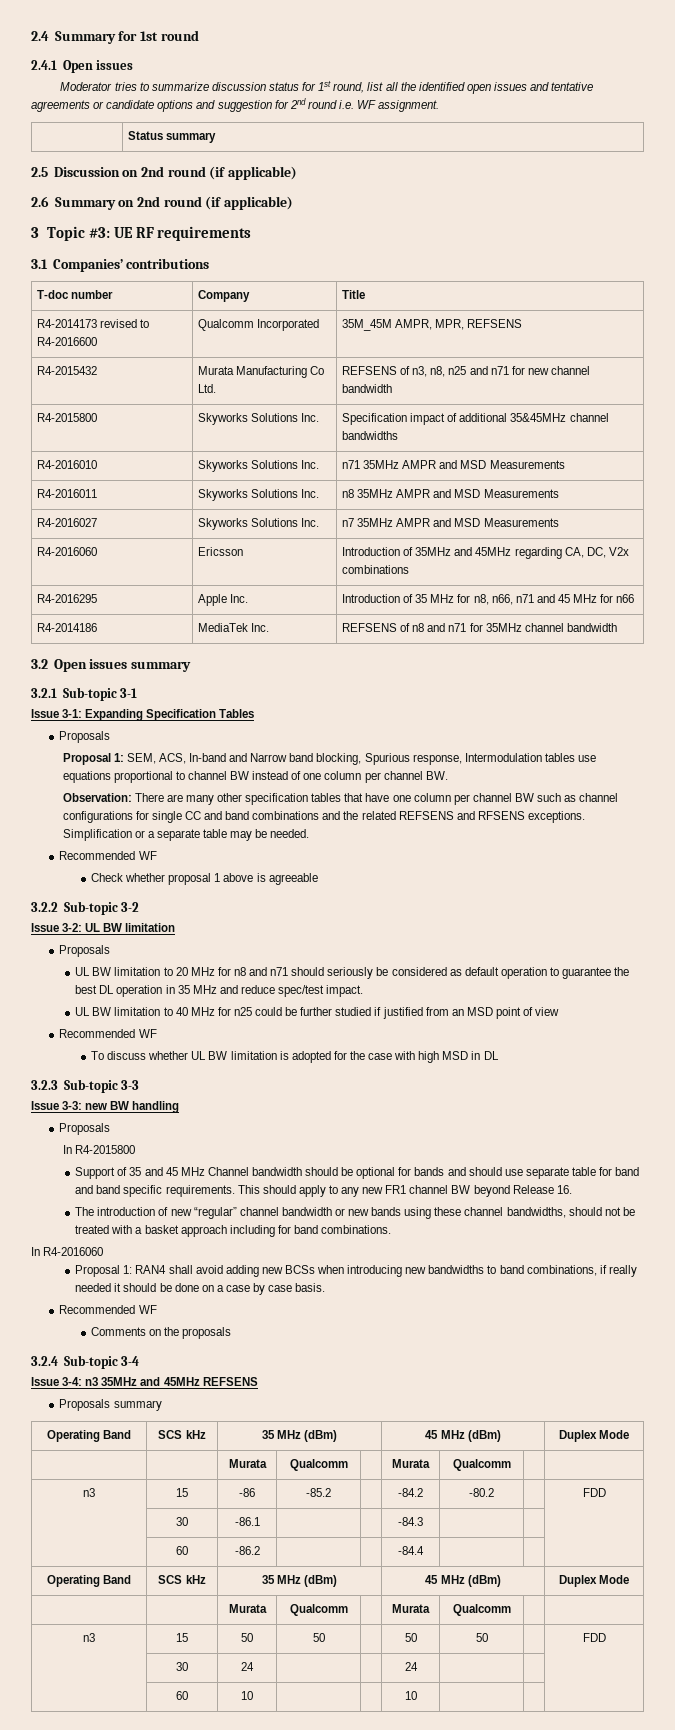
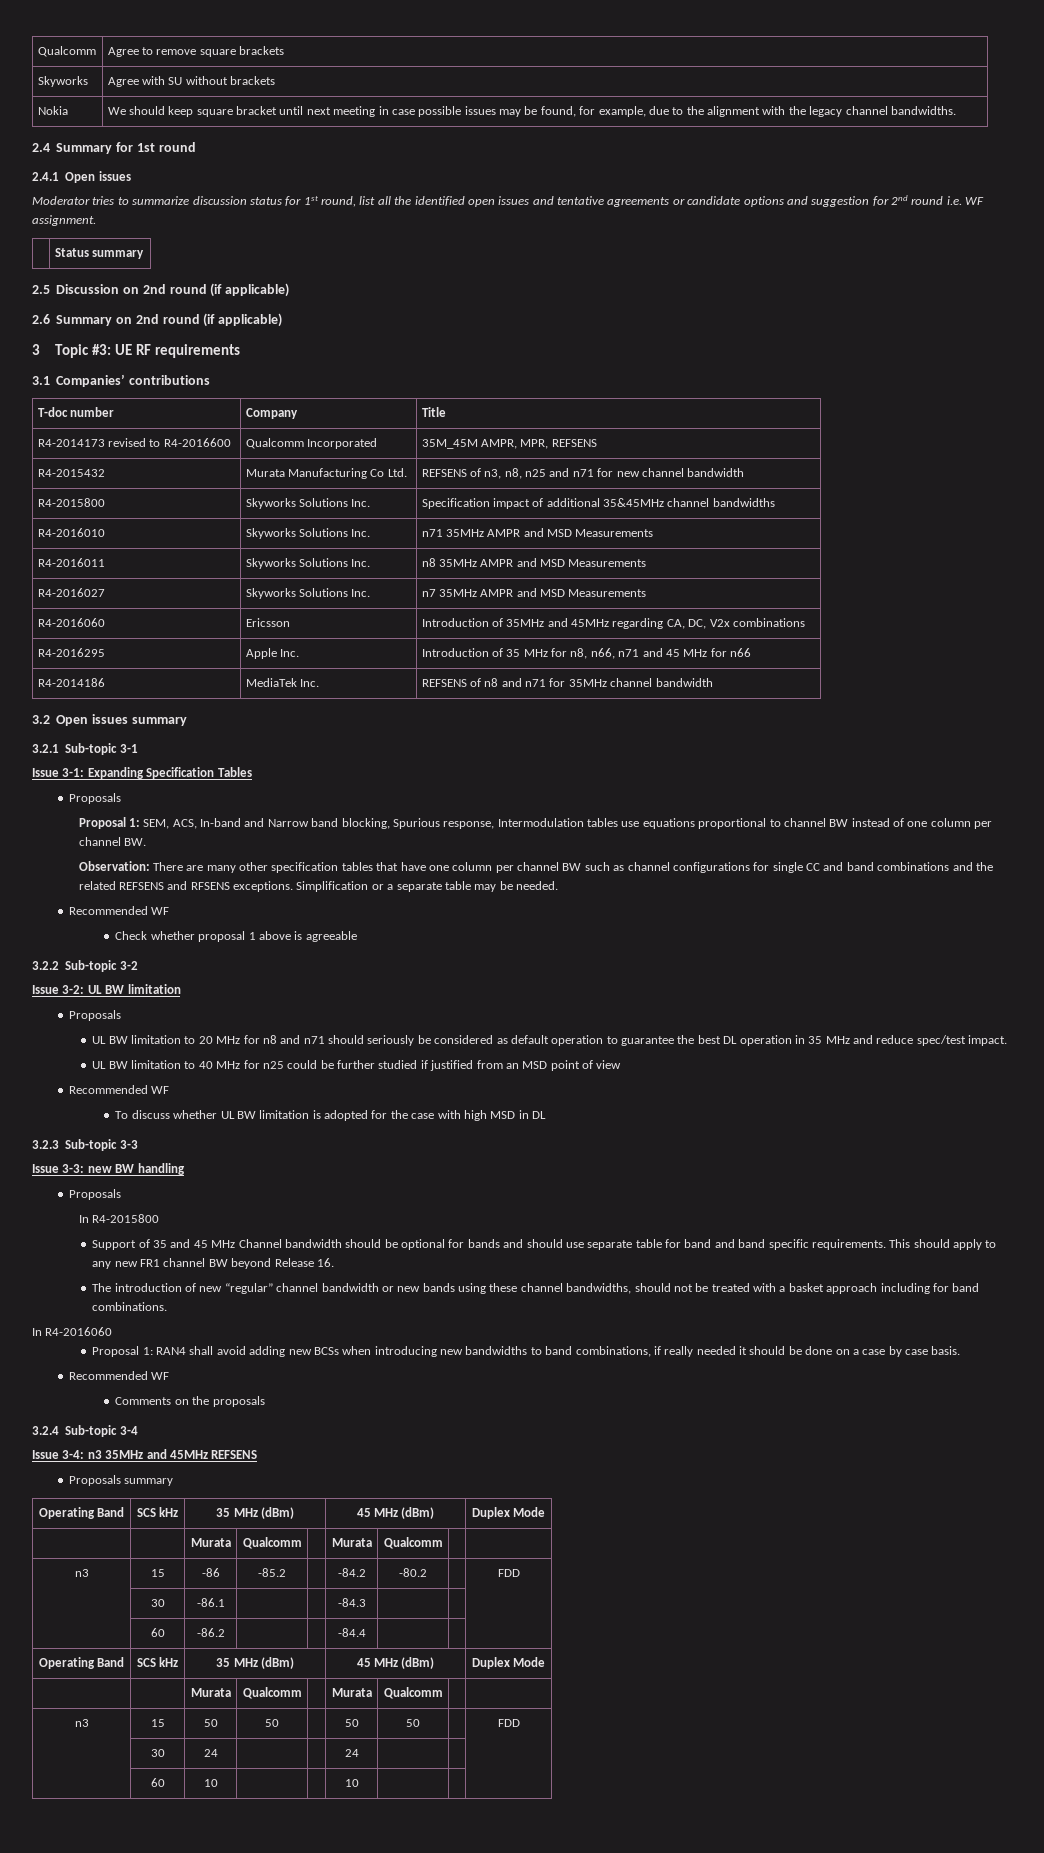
(31, 36) none -> [37,46,96,57] [107,46,285,57] [37,76,88,87] [107,76,276,87] [37,106,68,115] [107,106,956,117] Qualcomm | Agree to remove square brackets // Skyworks | Agree with SU without brackets // Nokia | We should keep square bracket until next meeting in case possible issues may be found, for example, due to the alignment with the legacy channel bandwidths. //

